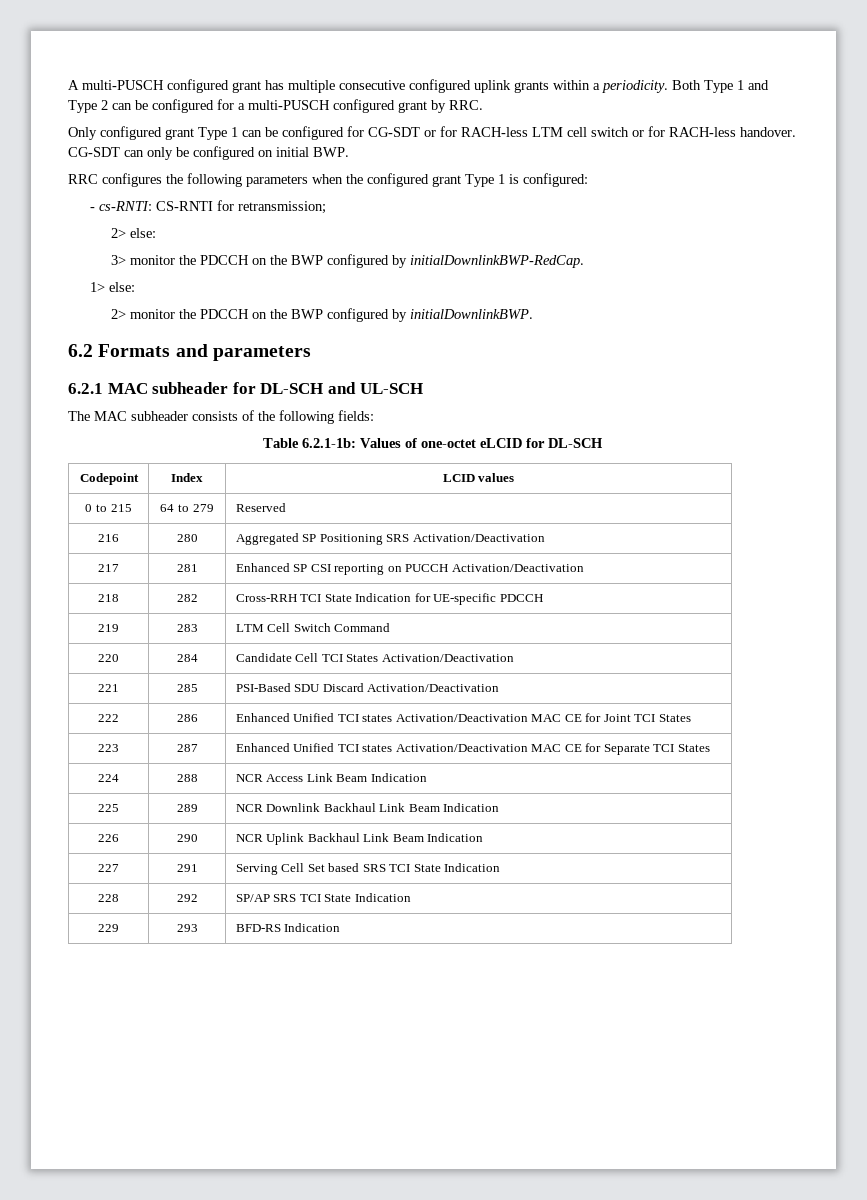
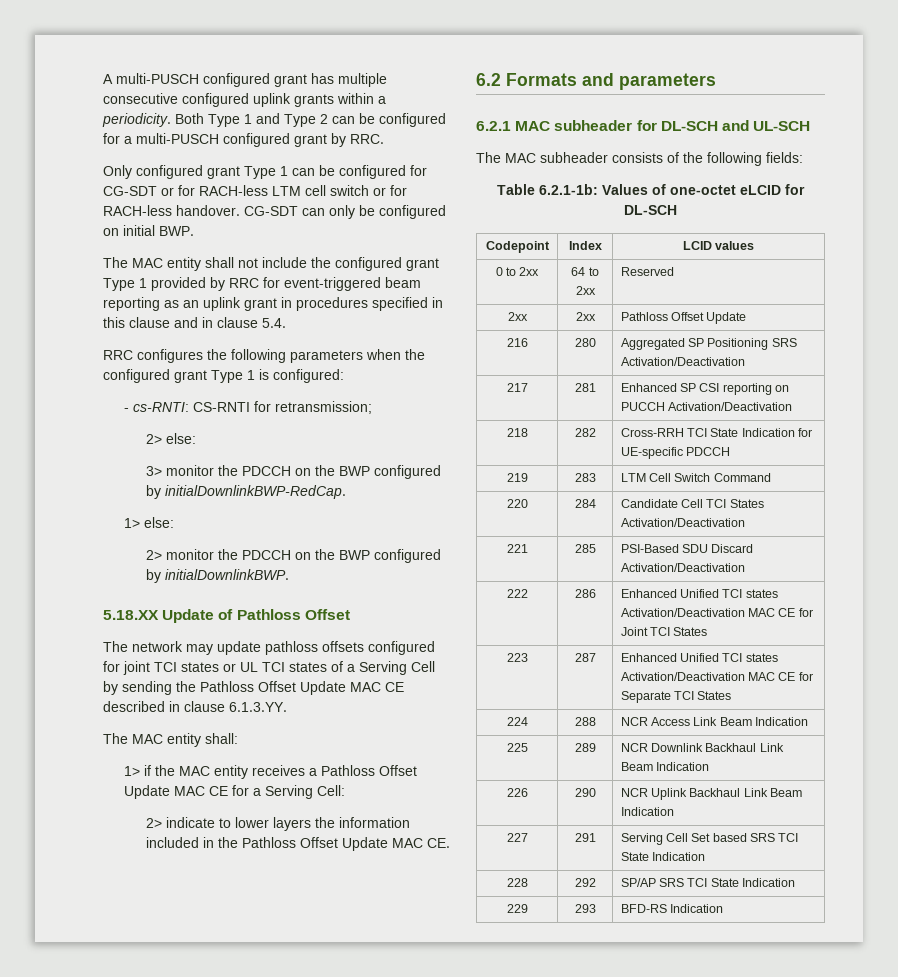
(349, 152) none -> [103,257,439,271] [103,277,421,291] [103,297,443,311] [103,317,286,328] // The MAC entity shall not include the configured grant Type 1 provided by RRC for event-triggered beam reporting as an uplink grant in procedures specified in this clause and in clause 5.4.
(534, 314) none -> [103,609,350,623] [103,641,435,655] [103,661,435,675] [103,681,404,695] [103,701,287,712] [103,733,238,747] [124,765,418,779] [124,785,346,799] [145,817,410,831] [145,837,450,851] // 5.18.XX Update of Pathloss Offset // The network may update pathloss offsets configured for joint TCI states or UL TCI states of a Serving Cell by sending the Pathloss Offset Update MAC CE described in clause 6.1.3.YY. // The MAC entity shall: // 1> if the MAC entity receives a Pathloss Offset Update MAC CE for a Serving Cell: // 2> indicate to lower layers the information included in the Pathloss Offset Update MAC CE.
[110,504,132,512] 215 -> [519,267,540,276] 2xx
[192,504,214,512] 279 -> [575,286,596,295] 2xx
(286, 507) none -> [507,312,528,321] [575,312,596,321] [620,312,747,324] // 2xx | 2xx | Pathloss Offset Update

